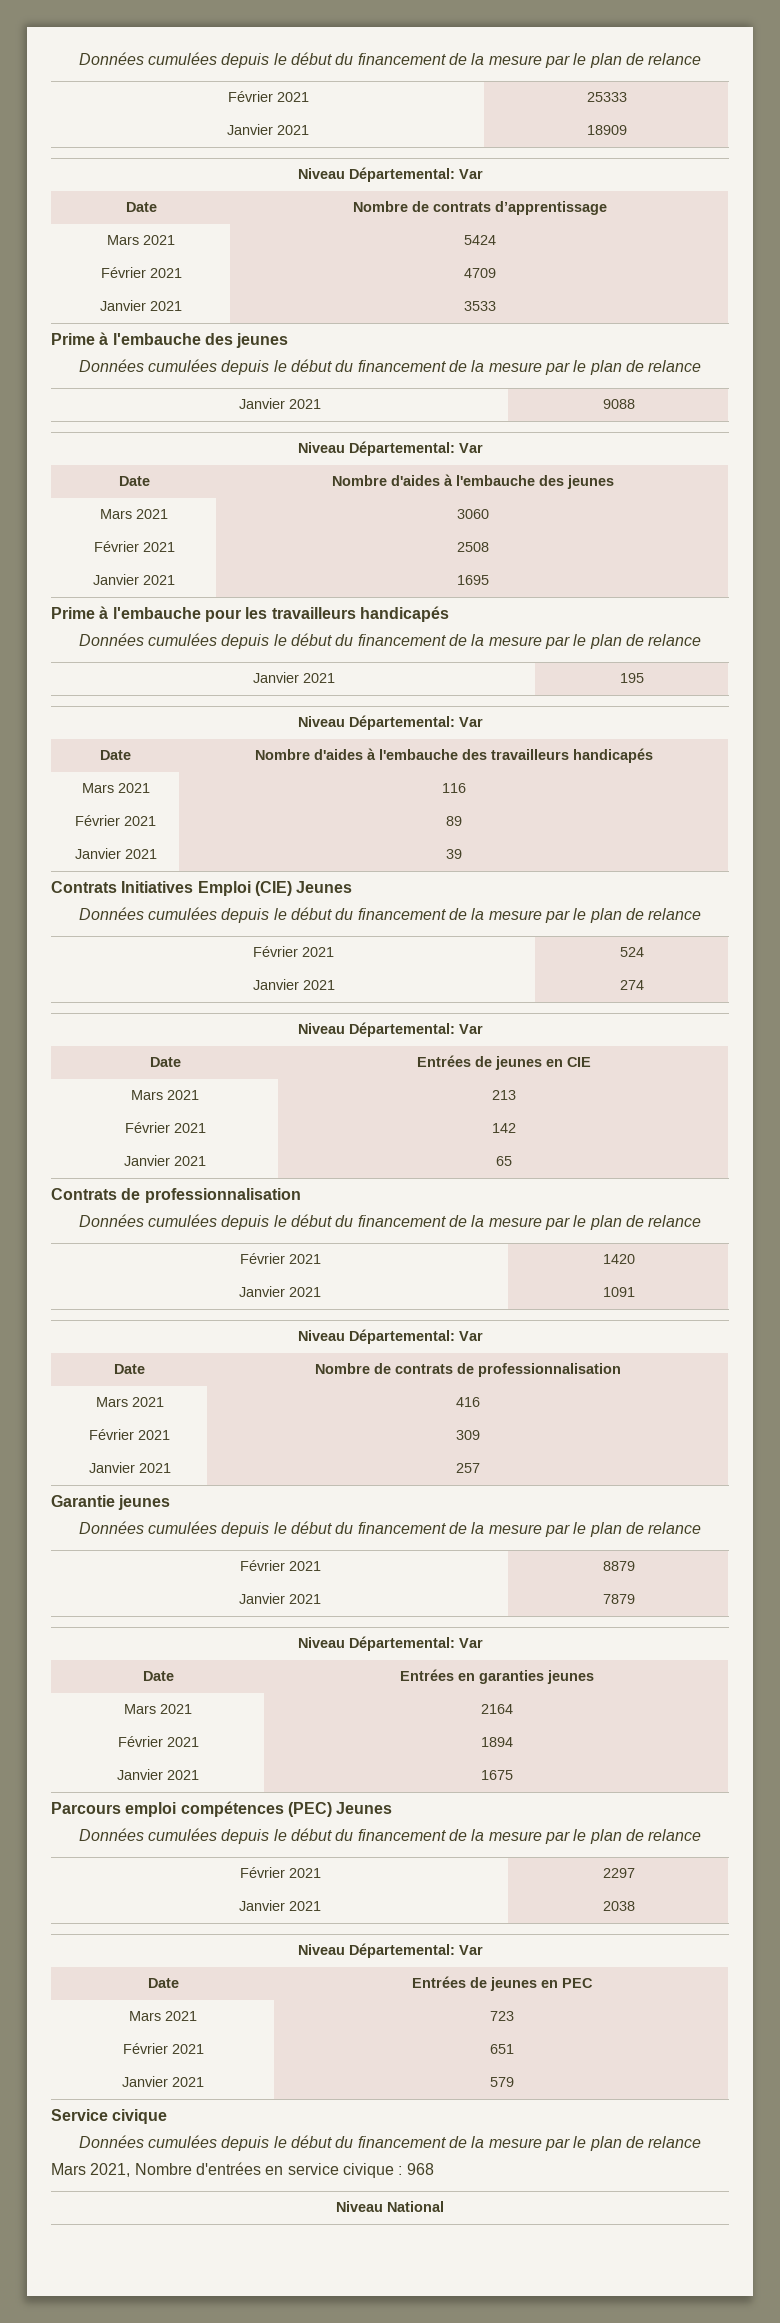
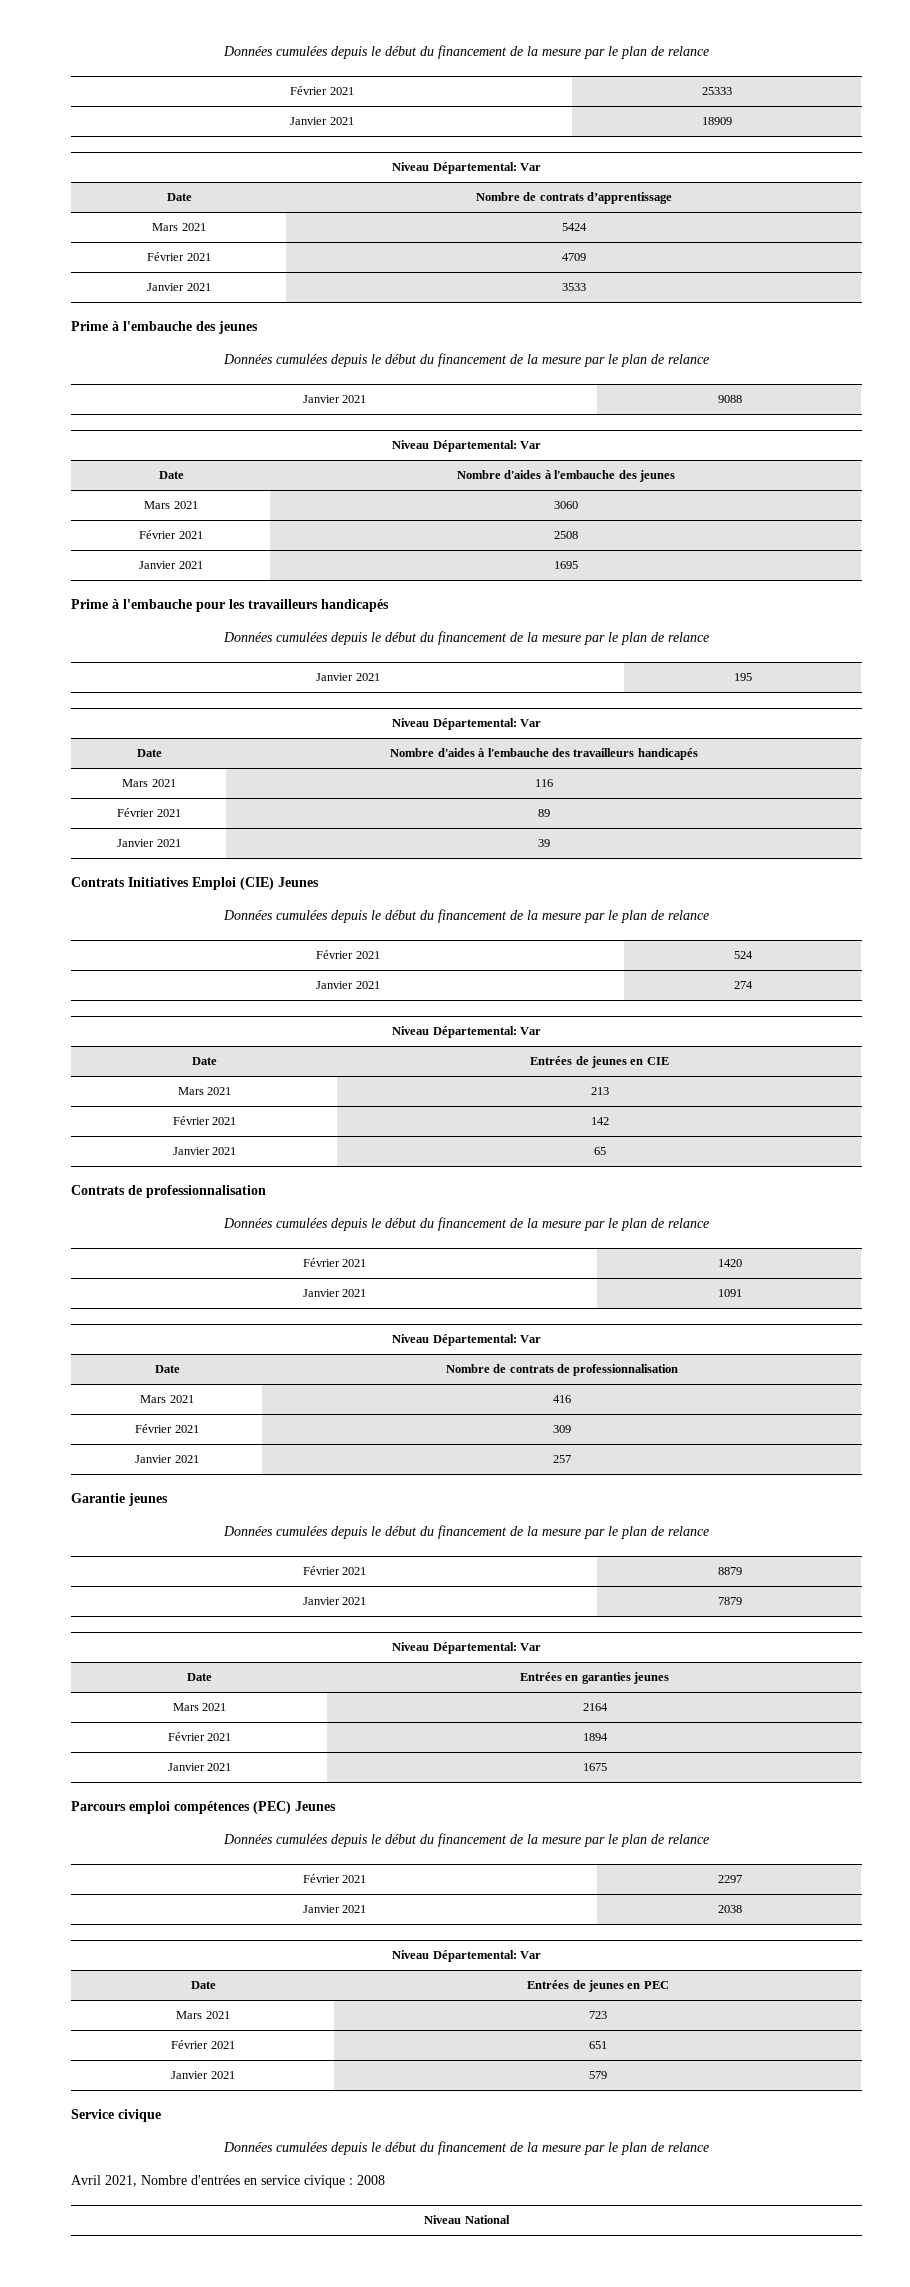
[51,2163,86,2175] Mars -> [71,2175,101,2185] Avril
[406,2163,434,2175] 968 -> [357,2175,385,2185] 2008

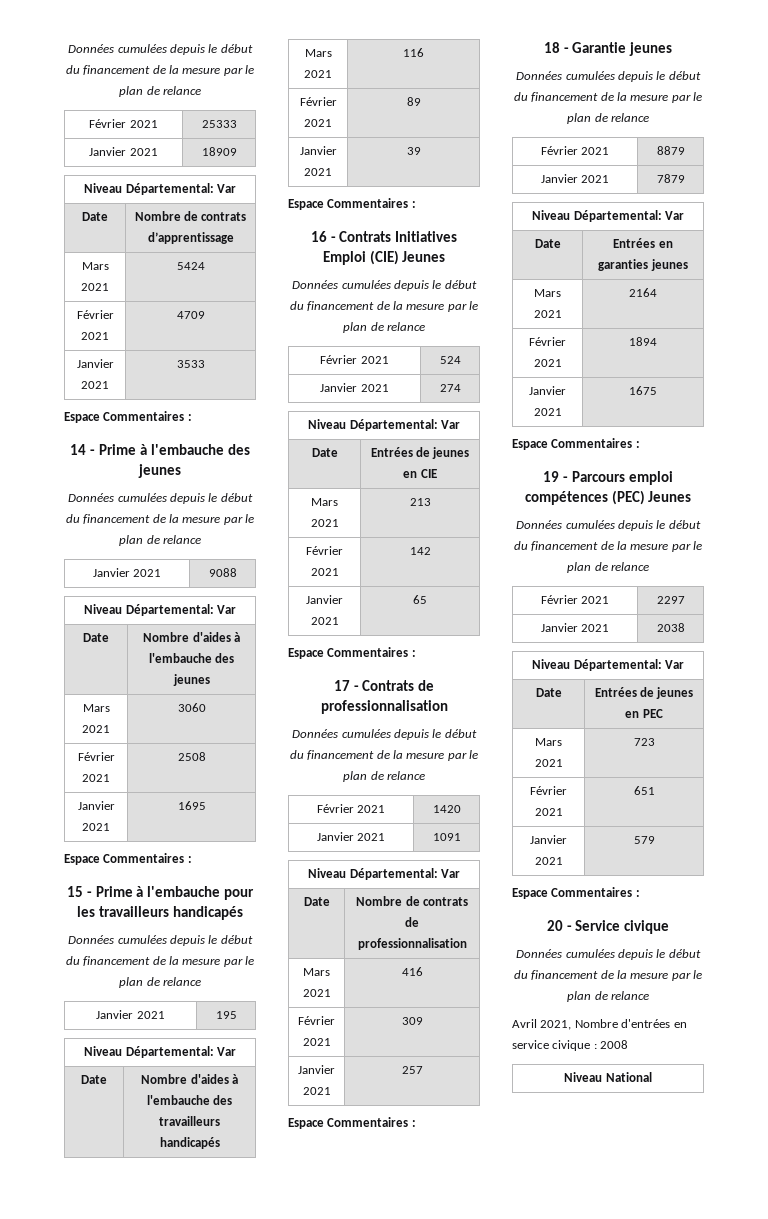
(586, 287) none -> [64,411,192,423] [70,444,96,455] Espace Commentaires : // 14 -
(578, 565) none -> [64,853,192,865] [66,886,92,897] Espace Commentaires : // 15 -
(550, 843) none -> [288,198,416,210] [310,231,336,242] Espace Commentaires : // 16 -
(606, 1151) none -> [288,647,416,659] [333,680,359,691] Espace Commentaires : // 17 -
(571, 1459) none -> [288,1117,416,1129] [543,42,569,53] Espace Commentaires : // 18 -
(607, 1767) none -> [512,438,640,450] [543,471,569,482] Espace Commentaires : // 19 -
(607, 2075) none -> [512,887,640,899] [546,920,572,931] Espace Commentaires : // 20 -

